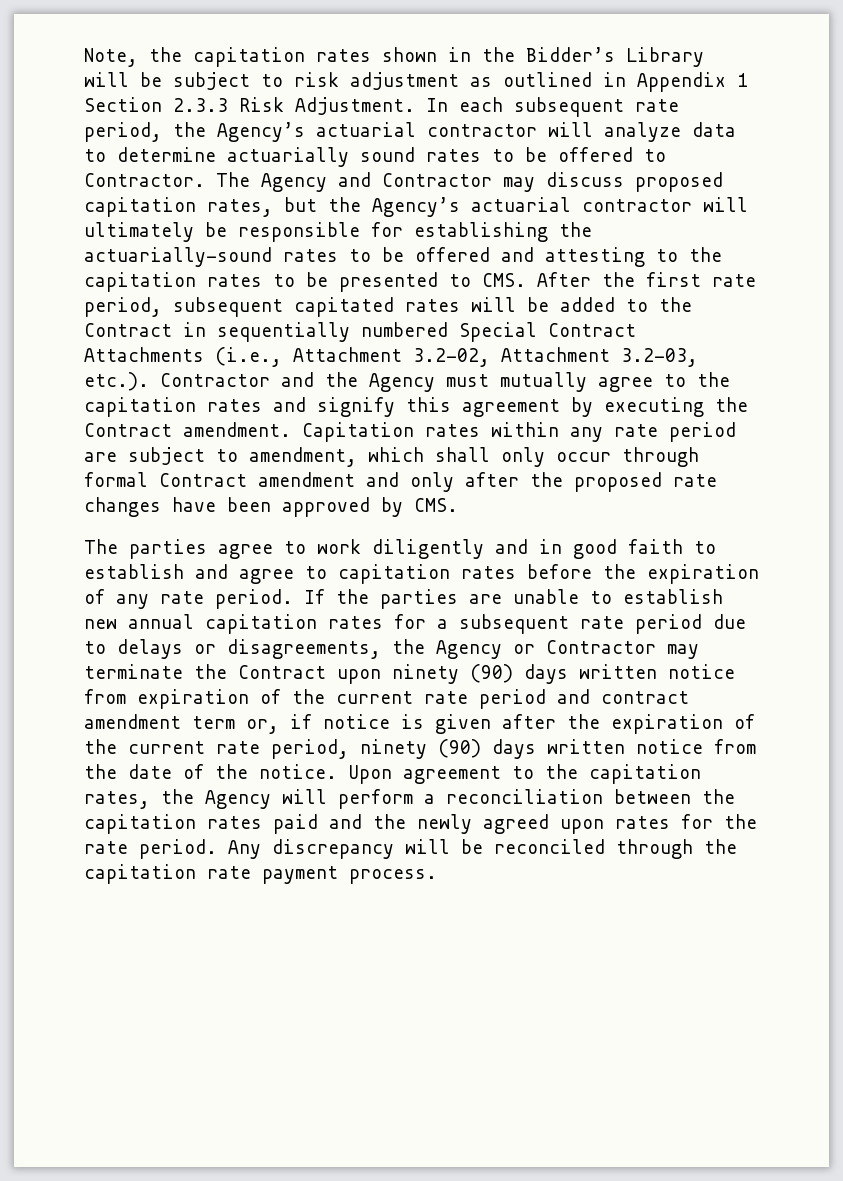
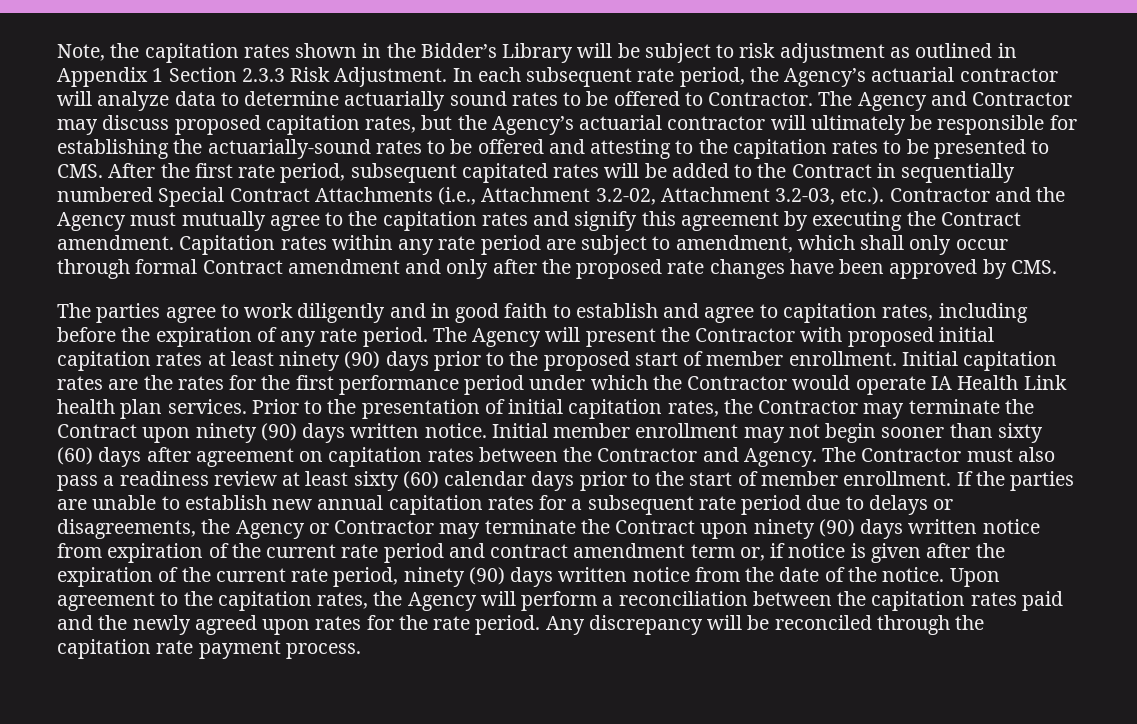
[461,566,516,579] rates -> [882,303,1028,323] rates, including
(293, 599) none -> [432,327,994,347] [57,351,1058,371] [57,375,1067,395] [57,399,1034,419] [57,423,1043,443] [57,447,1055,467] [57,471,952,491] The Agency will present the Contractor with proposed initial capitation rates at least ninety (90) days prior to the proposed start of member enrollment. Initial capitation rates are the rates for the first performance period under which the Contractor would operate IA Health Link health plan services. Prior to the presentation of initial capitation rates, the Contractor may terminate the Contract upon ninety (90) days written notice. Initial member enrollment may not begin sooner than sixty (60) days after agreement on capitation rates between the Contractor and Agency. The Contractor must also pass a readiness review at least sixty (60) calendar days prior to the start of member enrollment.

